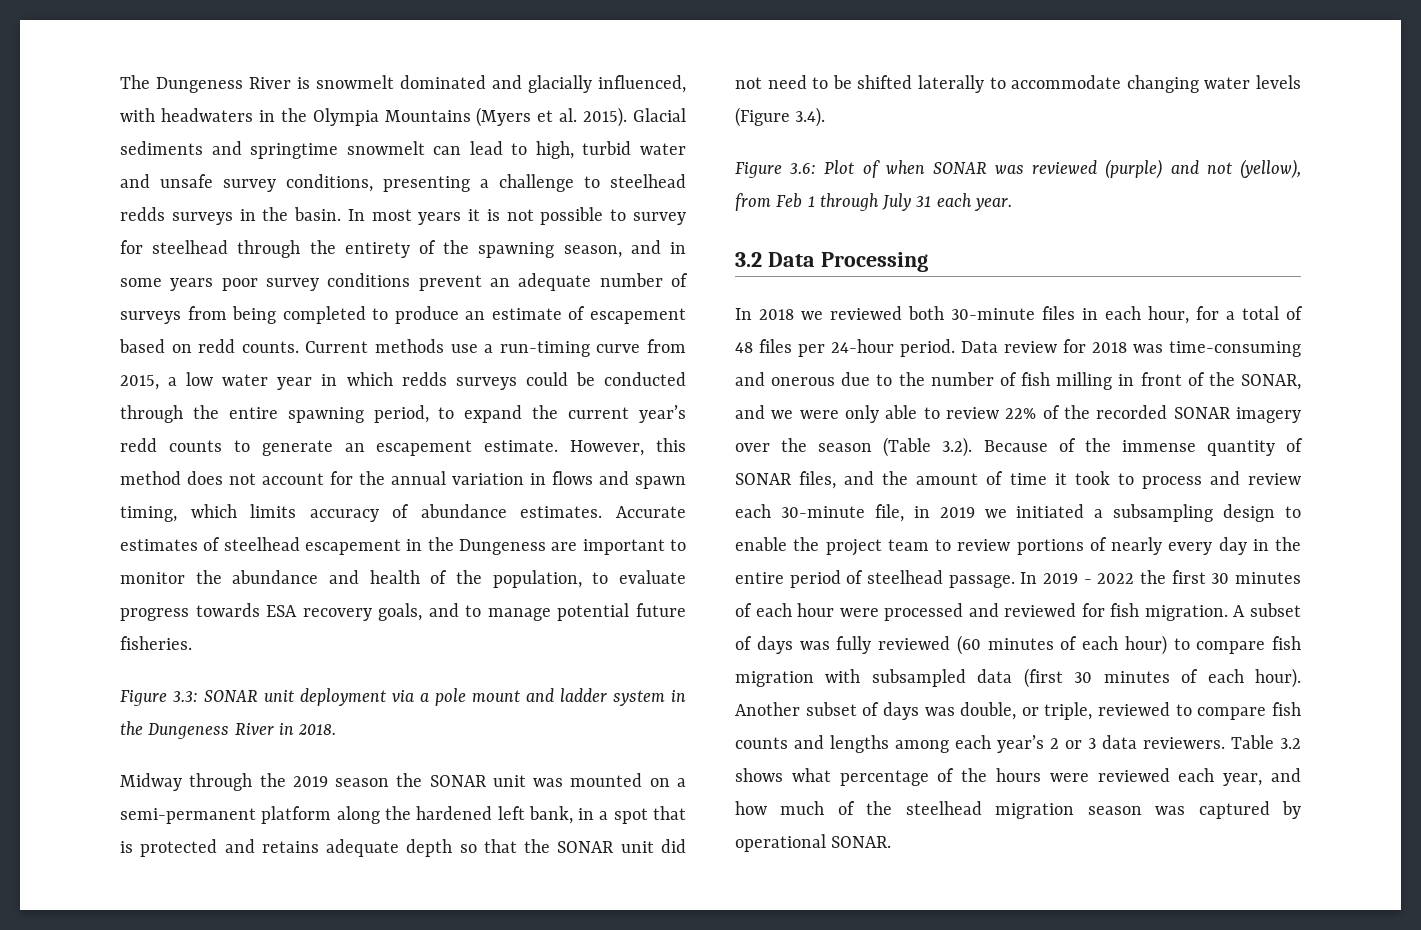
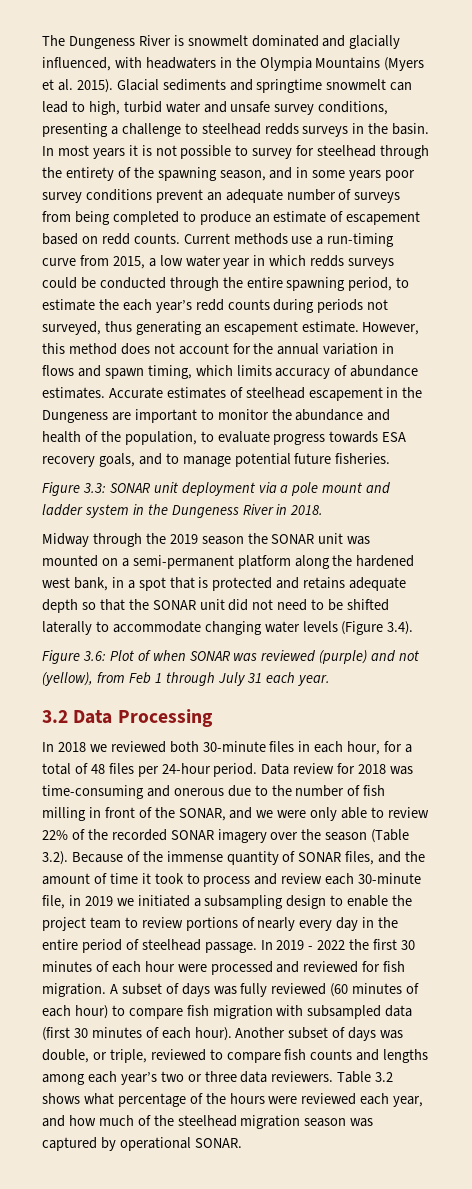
[464,405,687,423] [120,438,333,456] expand the current year’s redd counts to generate -> [42,299,389,313] [42,321,202,335] estimate the each year’s redd counts during periods not surveyed, thus generating
[497,806,525,820] left -> [42,577,70,588] west
[1050,738,1096,749] 2 or 3 -> [160,1071,237,1082] two or three

